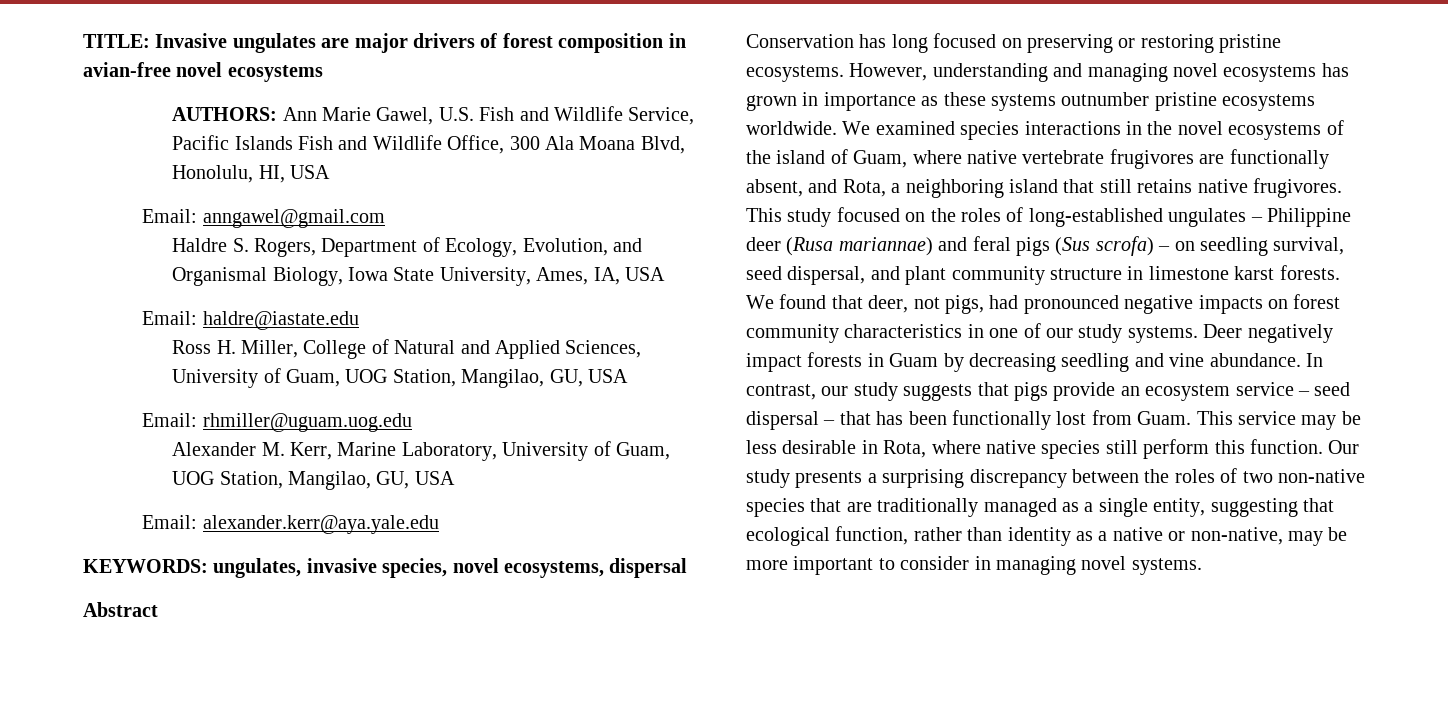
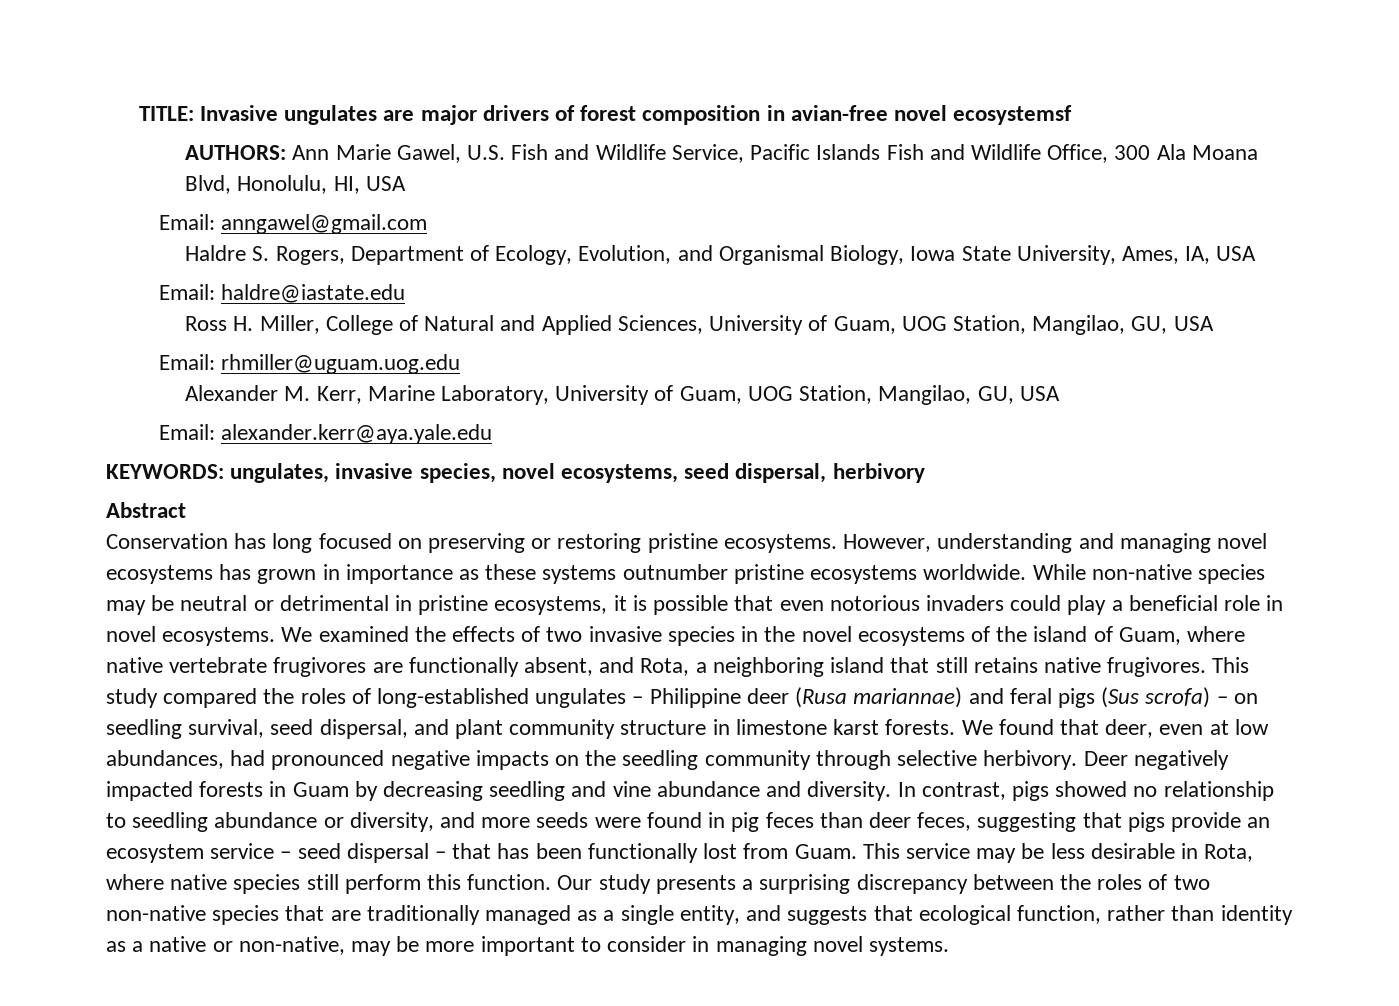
[227,65,323,82] ecosystems -> [953,105,1073,125] ecosystemsf
[609,558,688,578] dispersal -> [684,463,925,483] seed dispersal, herbivory
[842,121,1121,140] We examined species interactions -> [1032,564,1265,584] [106,595,1284,615] [106,626,735,646] While non-native species may be neutral or detrimental in pristine ecosystems, it is possible that even notorious invaders could play a beneficial role in novel ecosystems. We examined the effects of two invasive species
[836,207,926,222] focused on -> [163,688,258,708] compared
[913,295,984,314] not pigs, -> [1159,719,1269,735] [106,750,224,769] even at low abundances,
[1293,294,1341,309] [746,323,1198,343] forest community characteristics in one of our study systems. -> [585,750,1078,770] the seedling community through selective herbivory.
[746,353,802,372] impact -> [106,781,193,801] impacted
[1209,353,1323,367] [746,382,973,401] abundance. In contrast, our study suggests -> [656,781,1274,801] [106,812,1077,832] abundance and diversity. In contrast, pigs showed no relationship to seedling abundance or diversity, and more seeds were found in pig feces than deer feces, suggesting
[1210,498,1298,517] suggesting -> [746,905,868,925] and suggests

